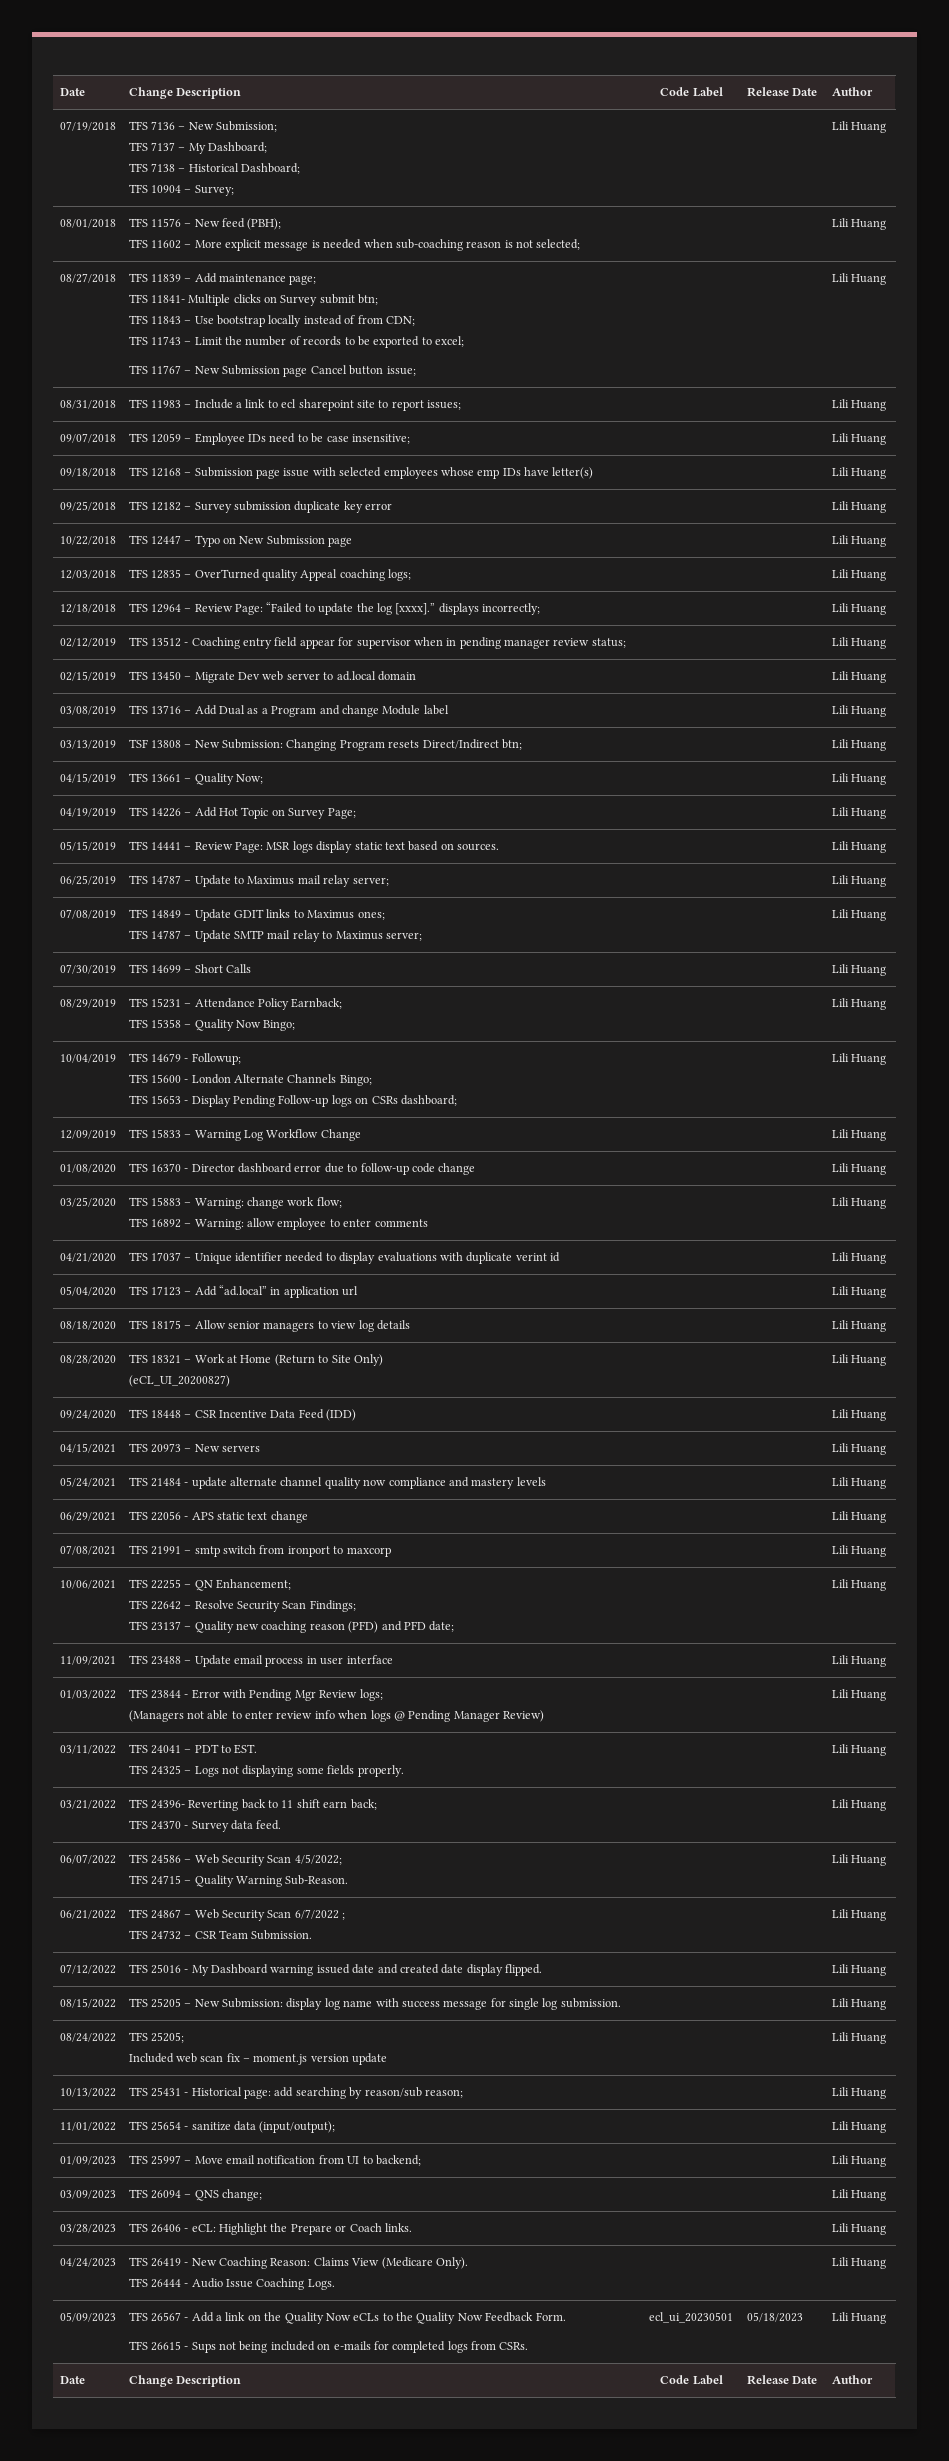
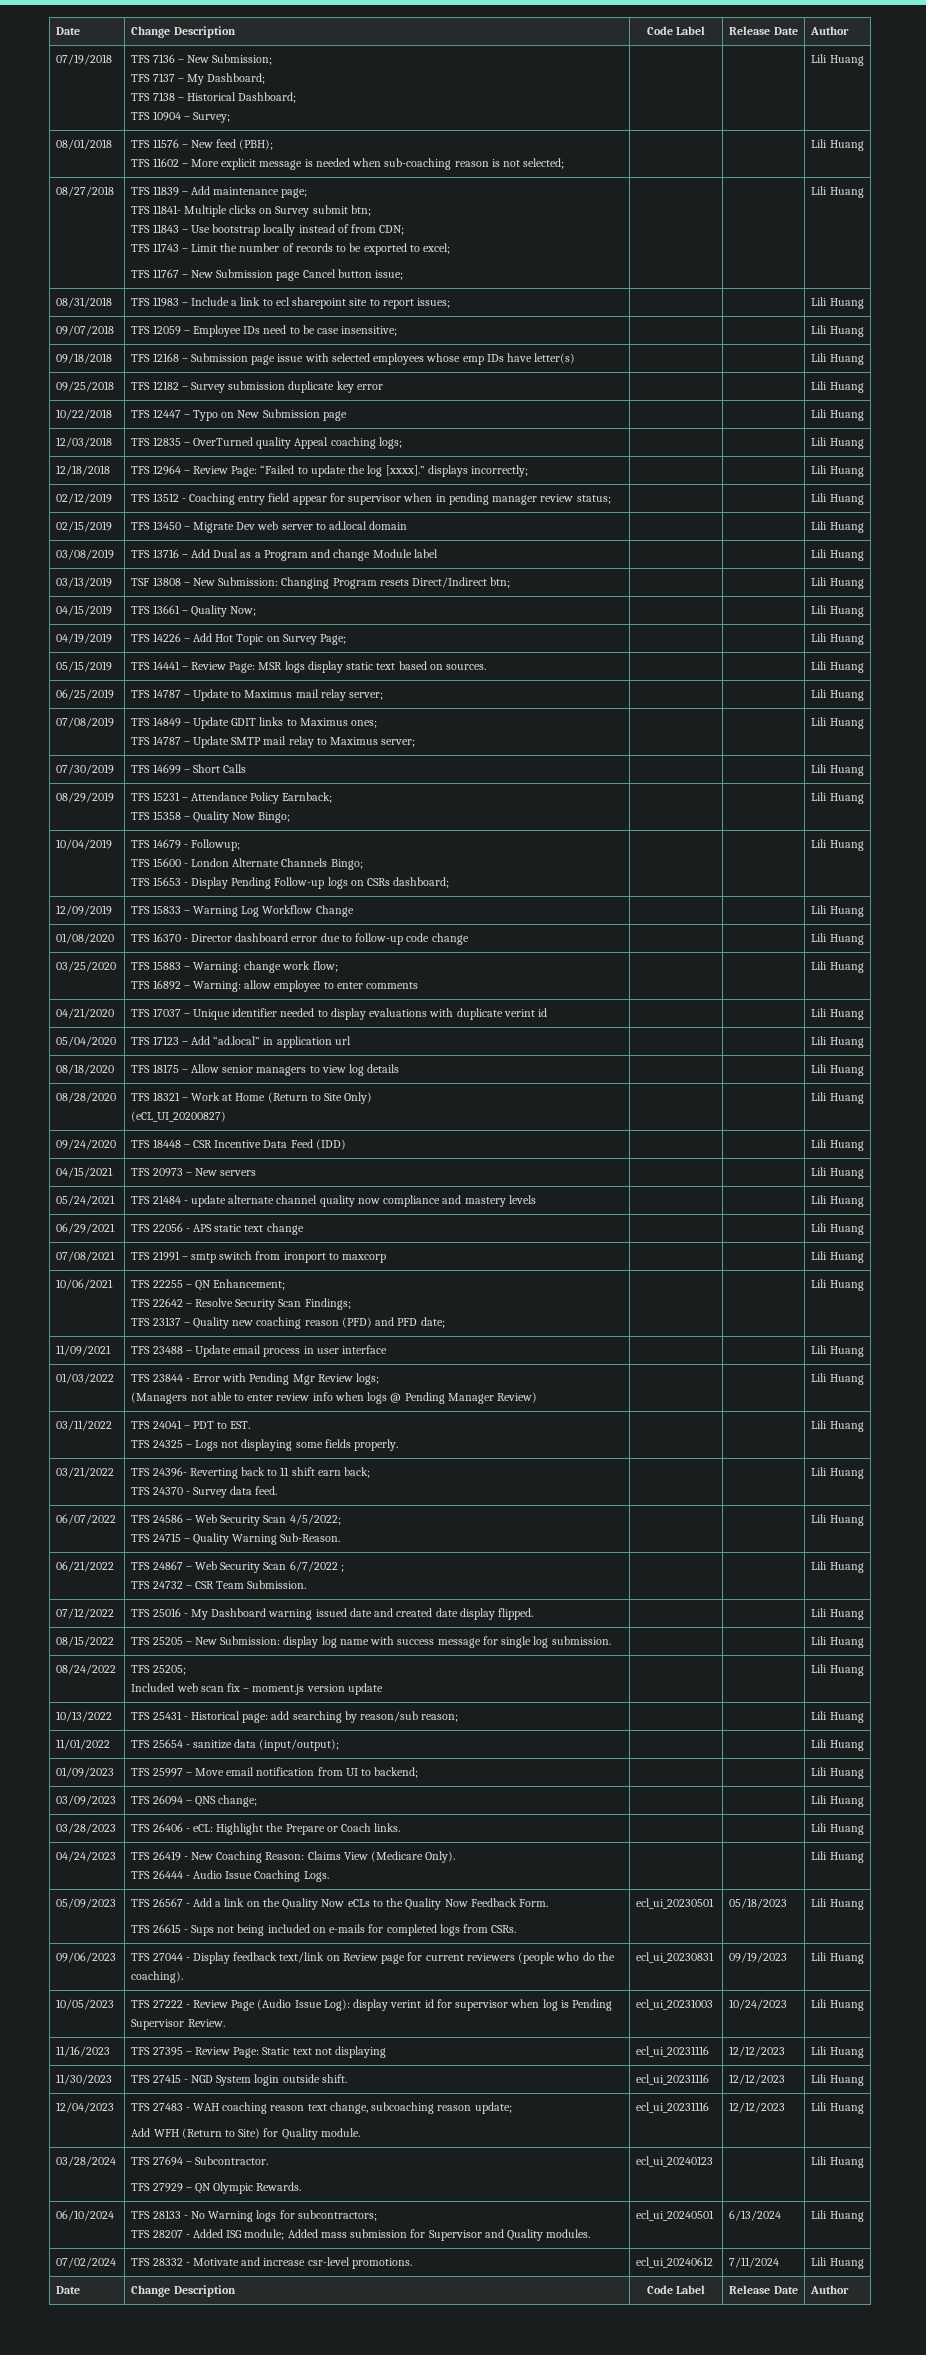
(886, 2318) none -> [56,1952,117,1963] [131,1952,615,1964] [131,1971,184,1983] [636,1952,715,1963] [729,1952,788,1963] [811,1952,864,1964] [56,1999,115,2010] [131,1999,613,2011] [131,2019,225,2030] [636,1999,714,2010] [729,1999,788,2010] [811,1999,864,2011] [56,2046,111,2057] [131,2046,387,2058] [636,2046,710,2057] [729,2046,786,2057] [811,2046,864,2058] [56,2074,113,2085] [131,2074,347,2086] [636,2074,710,2085] [729,2074,786,2085] [811,2074,864,2086] [56,2102,115,2113] [131,2102,512,2114] [131,2128,360,2140] [636,2102,710,2113] [729,2102,786,2113] [811,2102,864,2114] [56,2156,117,2167] [131,2156,268,2166] [131,2182,302,2194] [636,2156,714,2167] [811,2156,864,2168] [56,2210,115,2221] [131,2210,377,2222] [131,2229,591,2241] [636,2210,715,2221] [729,2210,782,2221] [811,2210,864,2222] [56,2257,117,2268] [131,2257,412,2269] [636,2257,714,2268] [729,2257,780,2268] [811,2257,864,2269] // 09/06/2023 | TFS 27044 - Display feedback text/link on Review page for current reviewers (people who do the coaching). | ecl_ui_20230831 | 09/19/2023 | Lili Huang // 10/05/2023 | TFS 27222 - Review Page (Audio Issue Log): display verint id for supervisor when log is Pending Supervisor Review. | ecl_ui_20231003 | 10/24/2023 | Lili Huang // 11/16/2023 | TFS 27395 – Review Page: Static text not displaying | ecl_ui_20231116 | 12/12/2023 | Lili Huang // 11/30/2023 | TFS 27415 - NGD System login outside shift. | ecl_ui_20231116 | 12/12/2023 | Lili Huang // 12/04/2023 | TFS 27483 - WAH coaching reason text change, subcoaching reason update; // Add WFH (Return to Site) for Quality module. | ecl_ui_20231116 | 12/12/2023 | Lili Huang // 03/28/2024 | TFS 27694 – Subcontractor. // TFS 27929 – QN Olympic Rewards. | ecl_ui_20240123 | | Lili Huang // 06/10/2024 | TFS 28133 - No Warning logs for subcontractors; // TFS 28207 - Added ISG module; Added mass submission for Supervisor and Quality modules. | ecl_ui_20240501 | 6/13/2024 | Lili Huang // 07/02/2024 | TFS 28332 - Motivate and increase csr-level promotions. | ecl_ui_20240612 | 7/11/2024 | Lili Huang

